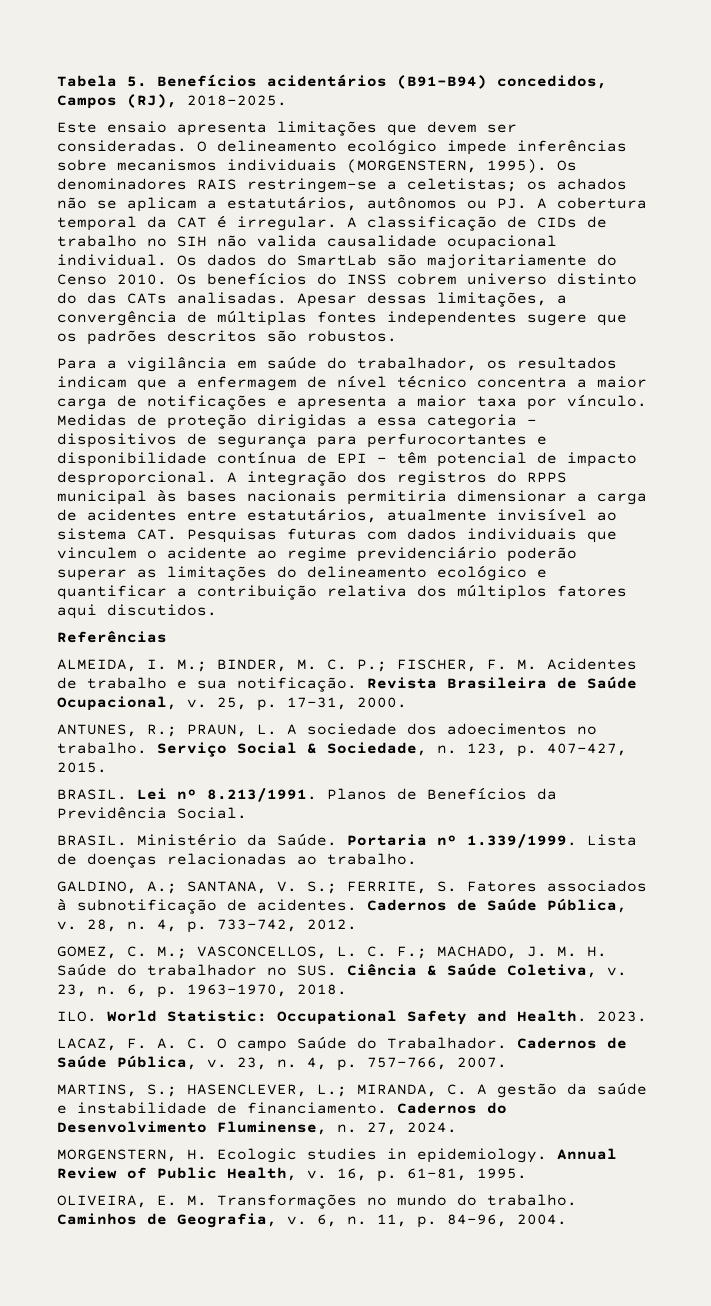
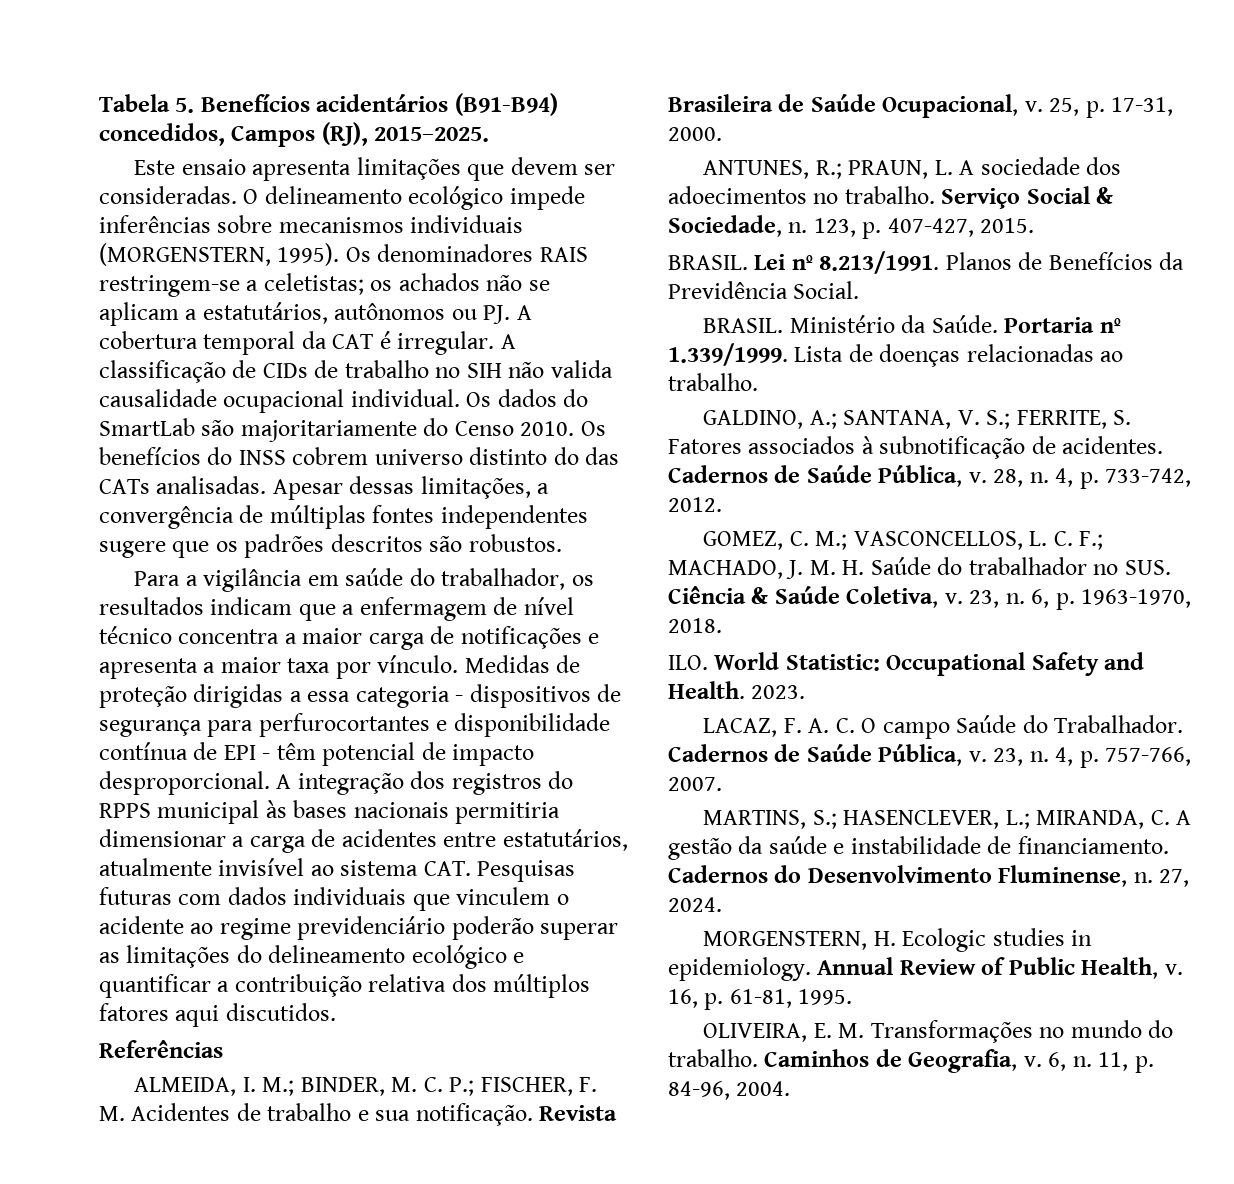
[187,95,287,106] 2018-2025. -> [374,126,490,142] 2015–2025.

